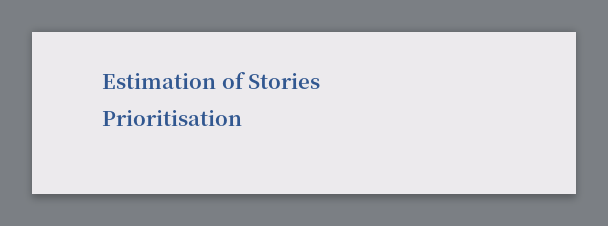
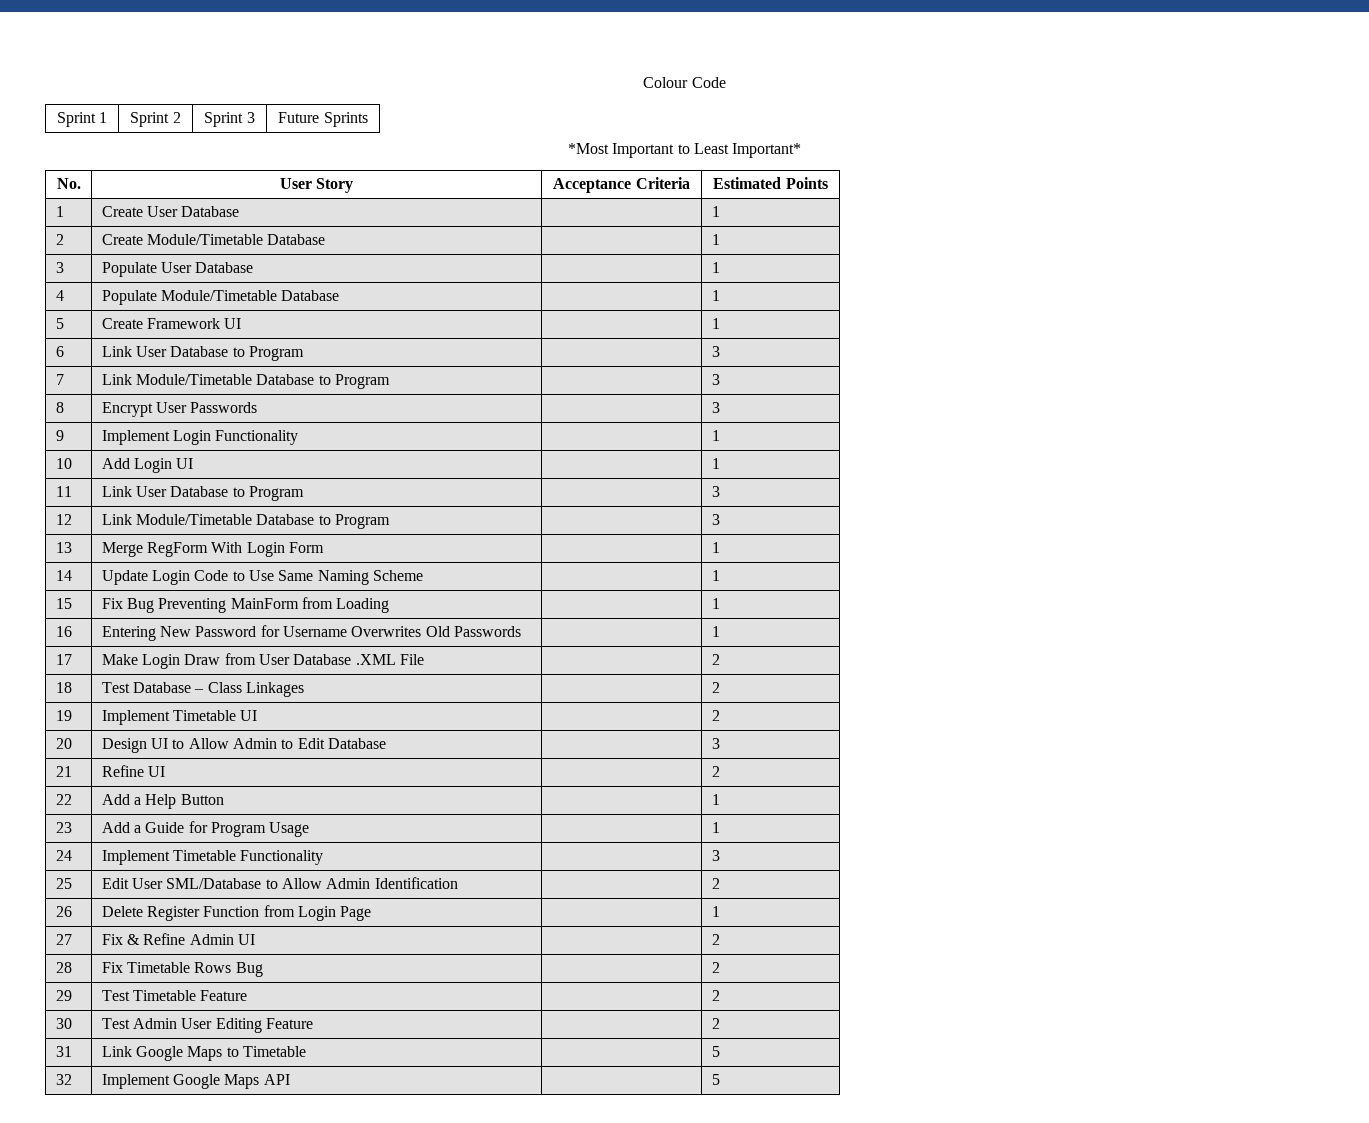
[102,72,321,89] [102,110,242,126] Estimation of Stories // Prioritisation -> [643,77,726,88] [56,112,108,127] [130,112,181,127] [204,112,255,127] [278,112,368,127] [567,143,802,158] [56,178,81,189] [279,178,354,193] [553,177,690,193] [713,177,828,189] [55,206,64,217] [101,206,240,217] [711,206,720,217] [55,234,64,245] [101,234,326,245] [711,234,720,245] [55,262,64,273] [101,262,254,277] [711,262,720,273] [55,290,64,301] [101,290,340,305] [711,290,720,301] [55,318,64,329] [101,318,242,329] [711,318,720,329] [55,346,64,357] [101,346,304,361] [711,346,720,357] [55,374,64,385] [101,374,390,389] [711,374,720,385] [55,402,64,413] [101,402,258,417] [711,402,720,413] [55,430,64,441] [101,430,299,445] [711,430,720,441] [55,458,72,469] [101,458,194,473] [711,458,720,469] [55,486,72,497] [101,486,304,501] [711,486,720,497] [55,514,72,525] [101,514,390,529] [711,514,720,525] [55,542,72,553] [101,542,324,557] [711,542,720,553] [55,570,72,581] [101,570,423,585] [711,570,720,581] [55,598,72,609] [101,597,390,613] [711,598,720,609] [55,626,72,637] [101,625,521,641] [711,626,720,637] [55,654,72,665] [101,653,424,669] [711,654,720,665] [55,682,72,693] [101,682,304,697] [711,682,720,693] [55,710,72,721] [101,710,258,725] [711,710,720,721] [55,738,72,749] [101,738,386,753] [711,738,720,749] [55,766,72,777] [101,765,165,777] [711,766,720,777] [55,794,72,805] [101,794,224,809] [711,794,720,805] [55,822,72,833] [101,821,310,837] [711,822,720,833] [55,850,72,861] [101,850,324,865] [711,850,720,861] [55,878,72,889] [101,877,458,889] [711,878,720,889] [55,906,72,917] [101,905,372,921] [711,906,720,917] [55,934,72,945] [101,933,255,945] [711,934,720,945] [55,962,72,973] [101,962,263,977] [711,962,720,973] [55,990,72,1001] [101,990,248,1001] [711,990,720,1001] [55,1018,72,1029] [101,1018,313,1033] [711,1018,720,1029] [55,1046,72,1057] [101,1046,306,1061] [711,1046,720,1057] [55,1074,72,1085] [101,1074,290,1089] [711,1074,720,1085] Colour Code // Sprint 1 | Sprint 2 | Sprint 3 | Future Sprints // *Most Important to Least Important* // No. | User Story | Acceptance Criteria | Estimated Points // 1 | Create User Database | | 1 // 2 | Create Module/Timetable Database | | 1 // 3 | Populate User Database | | 1 // 4 | Populate Module/Timetable Database | | 1 // 5 | Create Framework UI | | 1 // 6 | Link User Database to Program | | 3 // 7 | Link Module/Timetable Database to Program | | 3 // 8 | Encrypt User Passwords | | 3 // 9 | Implement Login Functionality | | 1 // 10 | Add Login UI | | 1 // 11 | Link User Database to Program | | 3 // 12 | Link Module/Timetable Database to Program | | 3 // 13 | Merge RegForm With Login Form | | 1 // 14 | Update Login Code to Use Same Naming Scheme | | 1 // 15 | Fix Bug Preventing MainForm from Loading | | 1 // 16 | Entering New Password for Username Overwrites Old Passwords | | 1 // 17 | Make Login Draw from User Database .XML File | | 2 // 18 | Test Database – Class Linkages | | 2 // 19 | Implement Timetable UI | | 2 // 20 | Design UI to Allow Admin to Edit Database | | 3 // 21 | Refine UI | | 2 // 22 | Add a Help Button | | 1 // 23 | Add a Guide for Program Usage | | 1 // 24 | Implement Timetable Functionality | | 3 // 25 | Edit User SML/Database to Allow Admin Identification | | 2 // 26 | Delete Register Function from Login Page | | 1 // 27 | Fix & Refine Admin UI | | 2 // 28 | Fix Timetable Rows Bug | | 2 // 29 | Test Timetable Feature | | 2 // 30 | Test Admin User Editing Feature | | 2 // 31 | Link Google Maps to Timetable | | 5 // 32 | Implement Google Maps API | | 5

